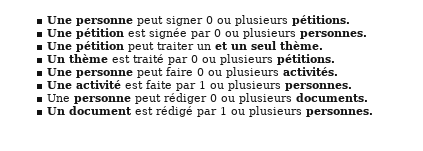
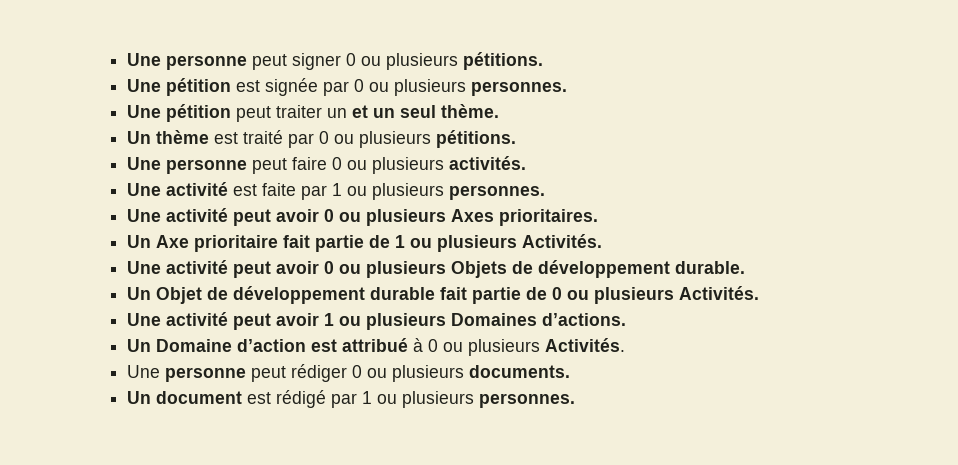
(352, 87) none -> [127,208,599,226] [127,234,603,252] [127,260,746,278] [127,286,760,304] [127,312,627,330] [127,338,626,356] // Une activité peut avoir 0 ou plusieurs Axes prioritaires. // Un Axe prioritaire fait partie de 1 ou plusieurs Activités. // Une activité peut avoir 0 ou plusieurs Objets de développement durable. // Un Objet de développement durable fait partie de 0 ou plusieurs Activités. // Une activité peut avoir 1 ou plusieurs Domaines d’actions. // Un Domaine d’action est attribué à 0 ou plusieurs Activités.

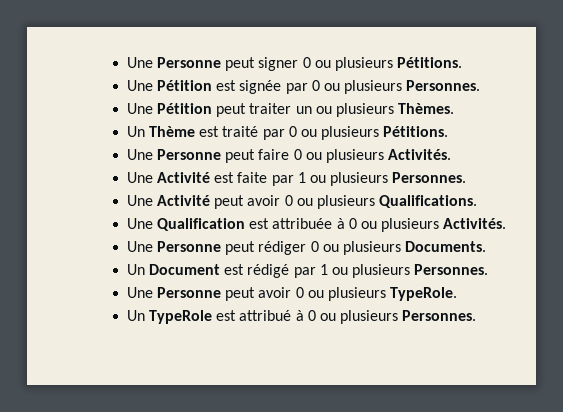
[127,53,248,70] Une personne -> [126,57,221,68] Une Personne
[463,52,544,70] [127,78,232,96] pétitions. // Une pétition -> [397,57,463,68] [126,80,212,91] Pétitions. // Une Pétition
[471,81,568,96] [127,104,232,122] personnes. // Une pétition -> [406,80,481,91] [126,103,212,114] Personnes. // Une Pétition
[352,104,500,118] [127,130,210,144] et un seul thème. // Un thème -> [315,103,455,117] [126,126,195,137] ou plusieurs Thèmes. // Un Thème
[436,130,517,148] [127,157,248,174] pétitions. // Une personne -> [383,126,449,137] [126,149,221,160] Pétitions. // Une Personne
[449,156,527,170] [127,182,229,196] activités. // Une activité -> [388,149,452,160] [126,172,210,183] Activités. // Une Activité
[449,185,546,200] [127,208,599,226] [127,234,603,252] [127,260,746,278] [127,286,760,304] [127,312,627,330] [127,338,409,352] personnes. // Une activité peut avoir 0 ou plusieurs Axes prioritaires. // Un Axe prioritaire fait partie de 1 ou plusieurs Activités. // Une activité peut avoir 0 ou plusieurs Objets de développement durable. // Un Objet de développement durable fait partie de 0 ou plusieurs Activités. // Une activité peut avoir 1 ou plusieurs Domaines d’actions. // Un Domaine d’action est attribué -> [392,172,467,183] [126,195,478,209] [126,218,333,231] Personnes. // Une Activité peut avoir 0 ou plusieurs Qualifications. // Une Qualification est attribuée
[165,367,247,382] personne -> [156,241,221,252] Personne
[469,365,571,378] [127,391,243,404] documents. // Un document -> [405,241,487,252] [126,264,220,275] Documents. // Un Document
[479,393,576,408] personnes. -> [414,264,489,275] [126,287,458,301] [126,310,477,324] Personnes. // Une Personne peut avoir 0 ou plusieurs TypeRole. // Un TypeRole est attribué à 0 ou plusieurs Personnes.

